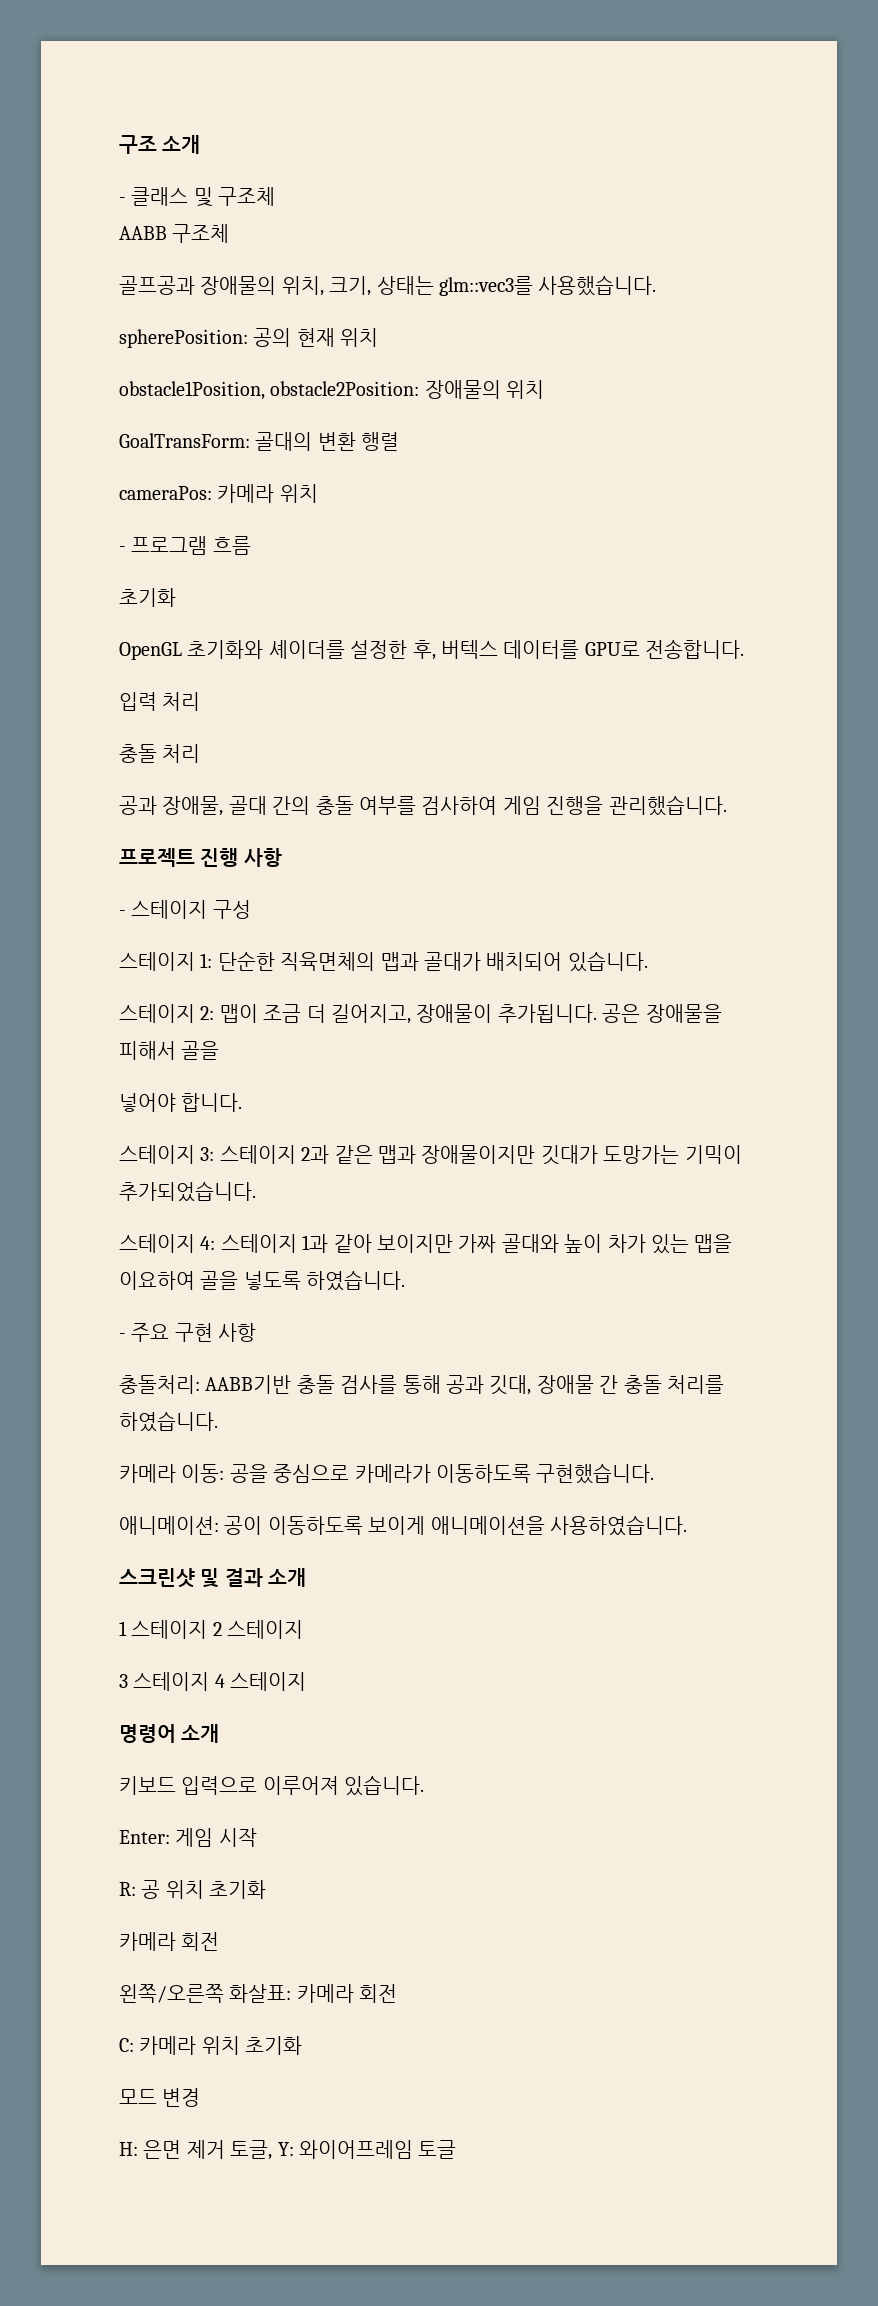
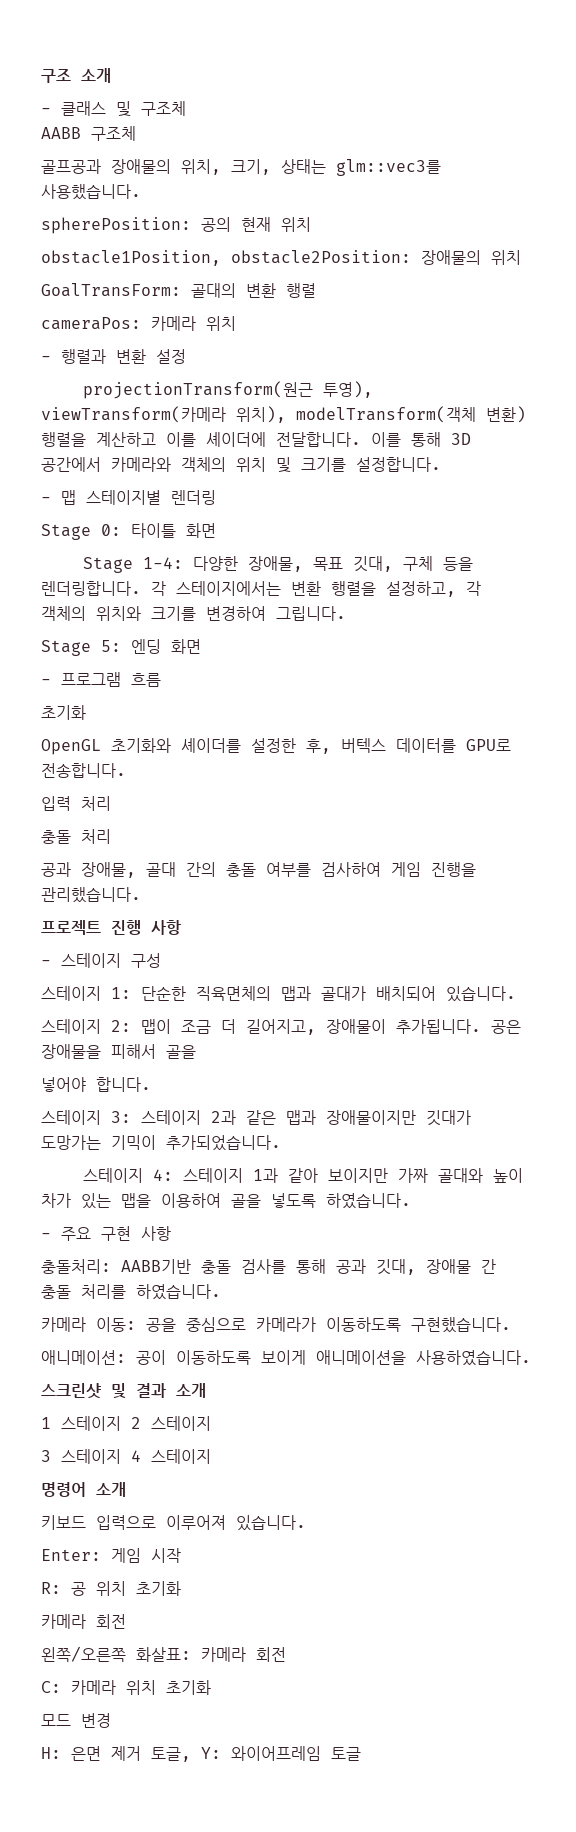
(318, 493) none -> [41,349,186,364] [82,381,373,399] [41,406,526,423] [41,432,471,447] [41,457,441,473] [41,490,216,505] [41,523,216,540] [82,556,473,573] [41,581,481,597] [41,606,346,621] [41,639,201,656] // - 행렬과 변환 설정 // projectionTransform(원근 투영), viewTransform(카메라 위치), modelTransform(객체 변환) 행렬을 계산하고 이를 셰이더에 전달합니다. 이를 통해 3D 공간에서 카메라와 객체의 위치 및 크기를 설정합니다. // - 맵 스테이지별 렌더링 // Stage 0: 타이틀 화면 // Stage 1-4: 다양한 장애물, 목표 깃대, 구체 등을 렌더링합니다. 각 스테이지에서는 변환 행렬을 설정하고, 각 객체의 위치와 크기를 변경하여 그립니다. // Stage 5: 엔딩 화면
[119,1271,195,1290] 이요하여 -> [161,1193,221,1208] 이용하여

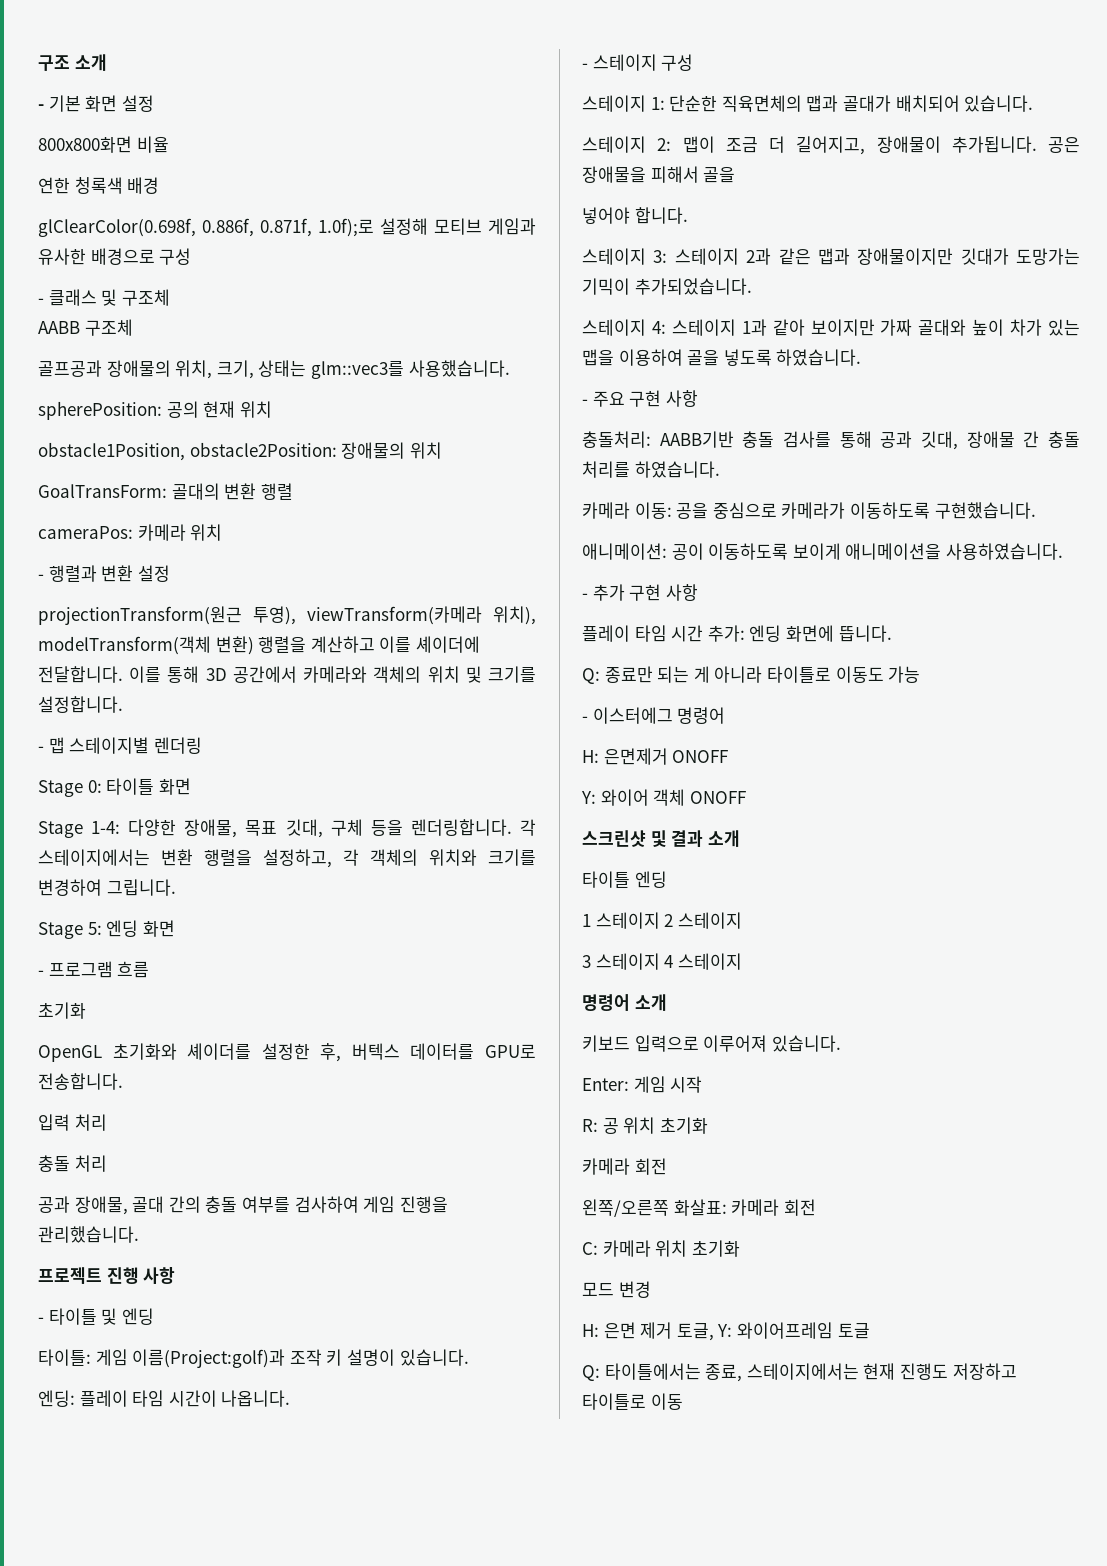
(111, 75) none -> [38,95,154,112] [38,136,169,153] [38,177,160,194] [38,218,536,237] [38,248,192,265] // - 기본 화면 설정 // 800x800화면 비율 // 연한 청록색 배경 // glClearColor(0.698f, 0.886f, 0.871f, 1.0f);로 설정해 모티브 게임과 유사한 배경으로 구성
(181, 927) none -> [38,1308,154,1325] [38,1349,469,1368] [38,1390,291,1407] // - 타이틀 및 엔딩 // 타이틀: 게임 이름(Project:golf)과 조작 키 설명이 있습니다. // 엔딩: 플레이 타임 시간이 나옵니다.
(531, 1358) none -> [582,584,698,601] [582,625,892,642] [582,666,921,684] [582,707,726,724] [582,748,729,765] [581,789,746,806] // - 추가 구현 사항 // 플레이 타임 시간 추가: 엔딩 화면에 뜹니다. // Q: 종료만 되는 게 아니라 타이틀로 이동도 가능 // - 이스터에그 명령어 // H: 은면제거 ONOFF // Y: 와이어 객체 ONOFF
(206, 1390) none -> [582,871,667,888] // 타이틀 엔딩
(361, 1754) none -> [582,1363,1017,1382] [582,1393,683,1410] // Q: 타이틀에서는 종료, 스테이지에서는 현재 진행도 저장하고 타이틀로 이동

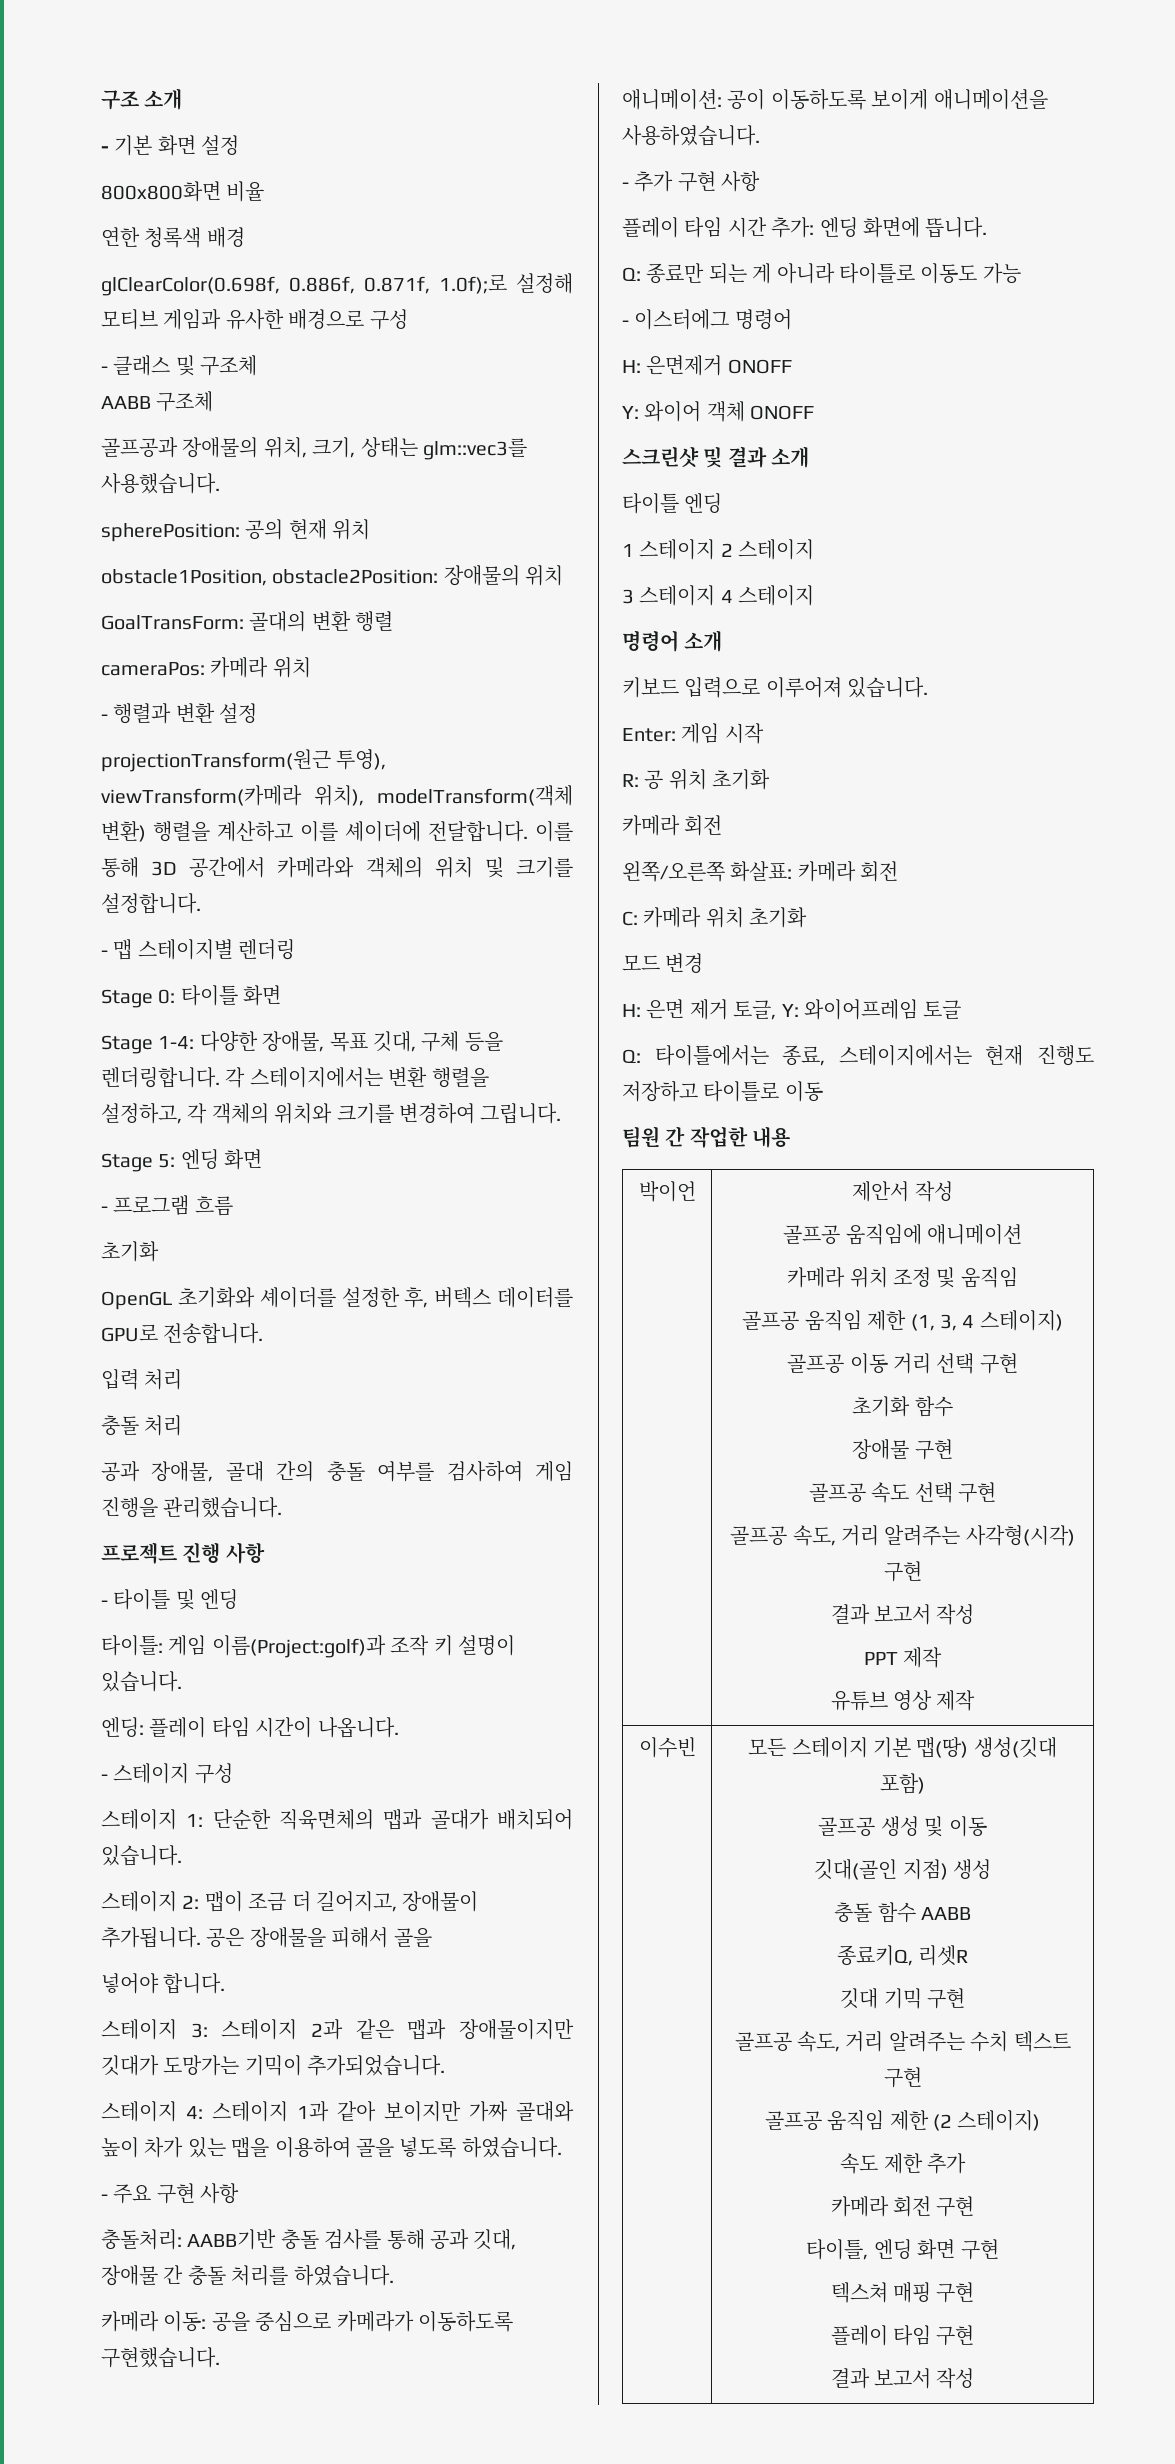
(683, 1401) none -> [622,1126,791,1148] [638,1181,696,1202] [852,1181,953,1202] [783,1224,1022,1245] [787,1267,1018,1288] [742,1310,1063,1331] [787,1353,1018,1374] [852,1396,953,1417] [852,1439,953,1460] [808,1482,997,1503] [730,1525,1075,1546] [883,1561,922,1582] [830,1604,975,1625] [863,1647,943,1668] [830,1690,976,1711] [638,1737,696,1758] [748,1737,1057,1758] [880,1773,925,1794] [818,1816,987,1837] [814,1859,991,1880] [834,1902,971,1923] [836,1945,969,1966] [840,1988,965,2009] [734,2031,1071,2052] [883,2067,922,2088] [764,2110,1041,2131] [840,2153,966,2174] [830,2196,975,2217] [806,2239,999,2260] [830,2282,975,2303] [830,2325,975,2346] [830,2368,975,2389] // 팀원 간 작업한 내용 // 박이언 | 제안서 작성 // 골프공 움직임에 애니메이션 // 카메라 위치 조정 및 움직임 // 골프공 움직임 제한 (1, 3, 4 스테이지) // 골프공 이동 거리 선택 구현 // 초기화 함수 // 장애물 구현 // 골프공 속도 선택 구현 // 골프공 속도, 거리 알려주는 사각형(시각) 구현 // 결과 보고서 작성 // PPT 제작 // 유튜브 영상 제작 // 이수빈 | 모든 스테이지 기본 맵(땅) 생성(깃대 포함) // 골프공 생성 및 이동 // 깃대(골인 지점) 생성 // 충돌 함수 AABB // 종료키Q, 리셋R // 깃대 기믹 구현 // 골프공 속도, 거리 알려주는 수치 텍스트 구현 // 골프공 움직임 제한 (2 스테이지) // 속도 제한 추가 // 카메라 회전 구현 // 타이틀, 엔딩 화면 구현 // 텍스쳐 매핑 구현 // 플레이 타임 구현 // 결과 보고서 작성

